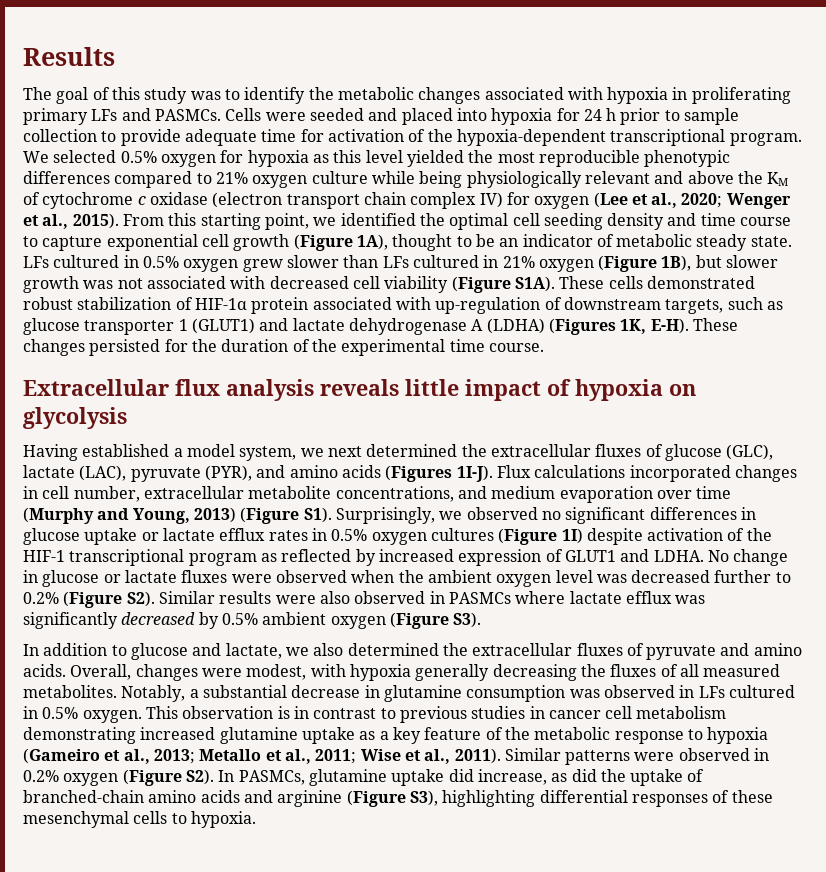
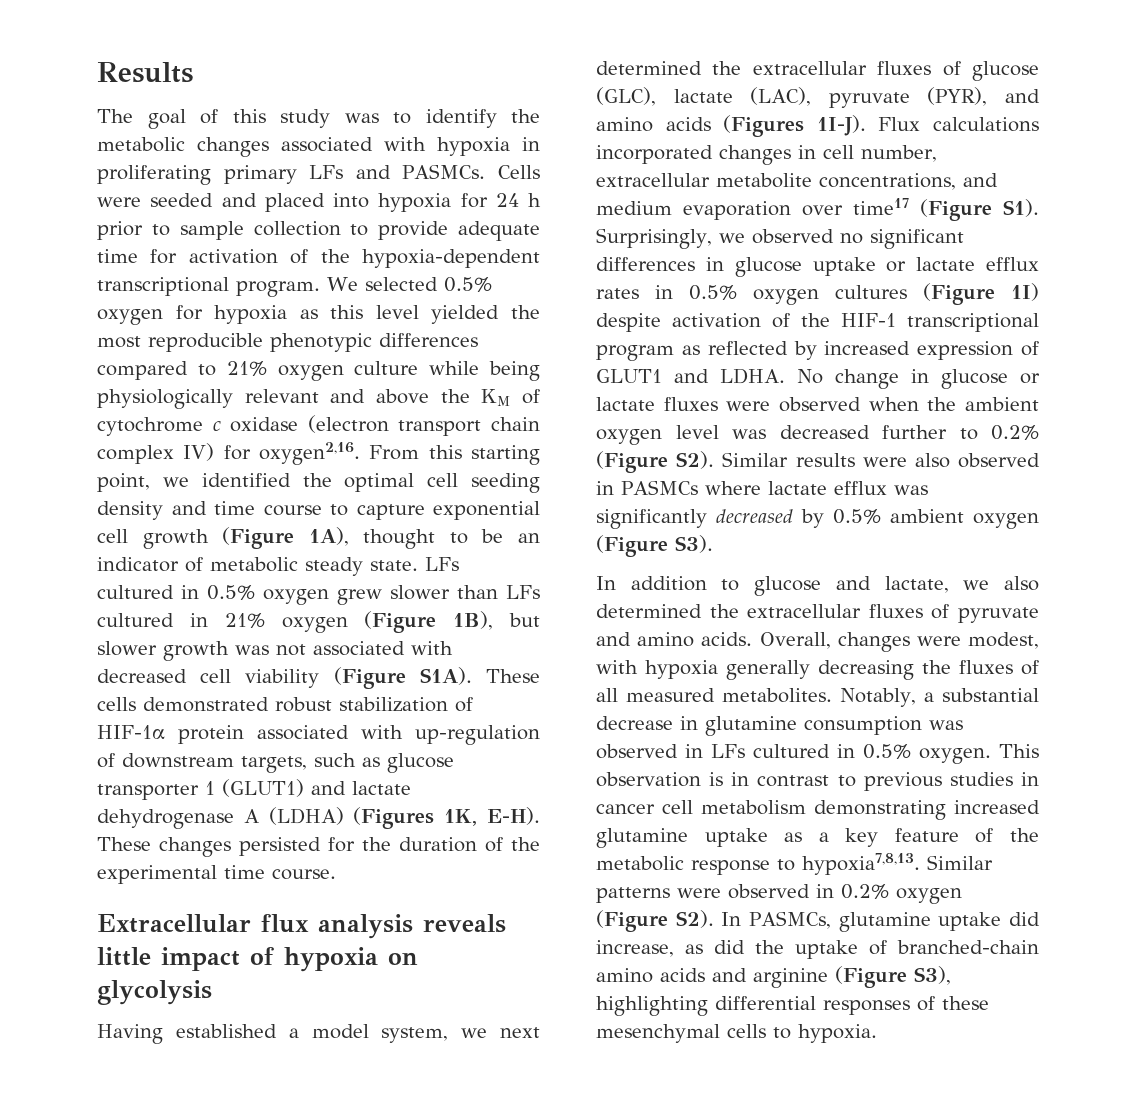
[534,192,791,209] [23,213,119,229] oxygen (Lee et al., 2020; Wenger et al., 2015). -> [259,442,360,465] oxygen2,16.
[696,486,732,499] [23,507,236,524] time (Murphy and Young, 2013) -> [853,198,909,215] time17
[707,727,769,744] [23,748,501,764] hypoxia (Gameiro et al., 2013; Metallo et al., 2011; Wise et al., 2011). -> [802,853,920,875] hypoxia7,8,13.

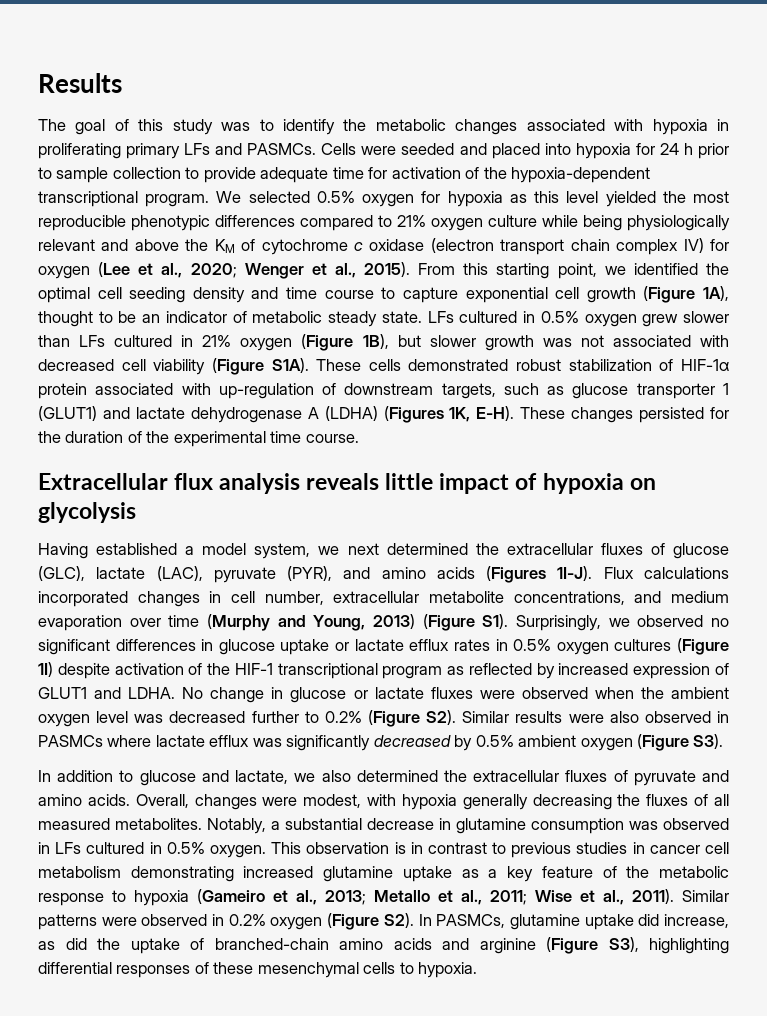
[259,442,360,465] oxygen2,16. -> [38,262,411,279] oxygen (Lee et al., 2020; Wenger et al., 2015).
[853,198,909,215] time17 -> [168,614,415,631] time (Murphy and Young, 2013)
[802,853,920,875] hypoxia7,8,13. -> [134,889,674,906] hypoxia (Gameiro et al., 2013; Metallo et al., 2011; Wise et al., 2011).

